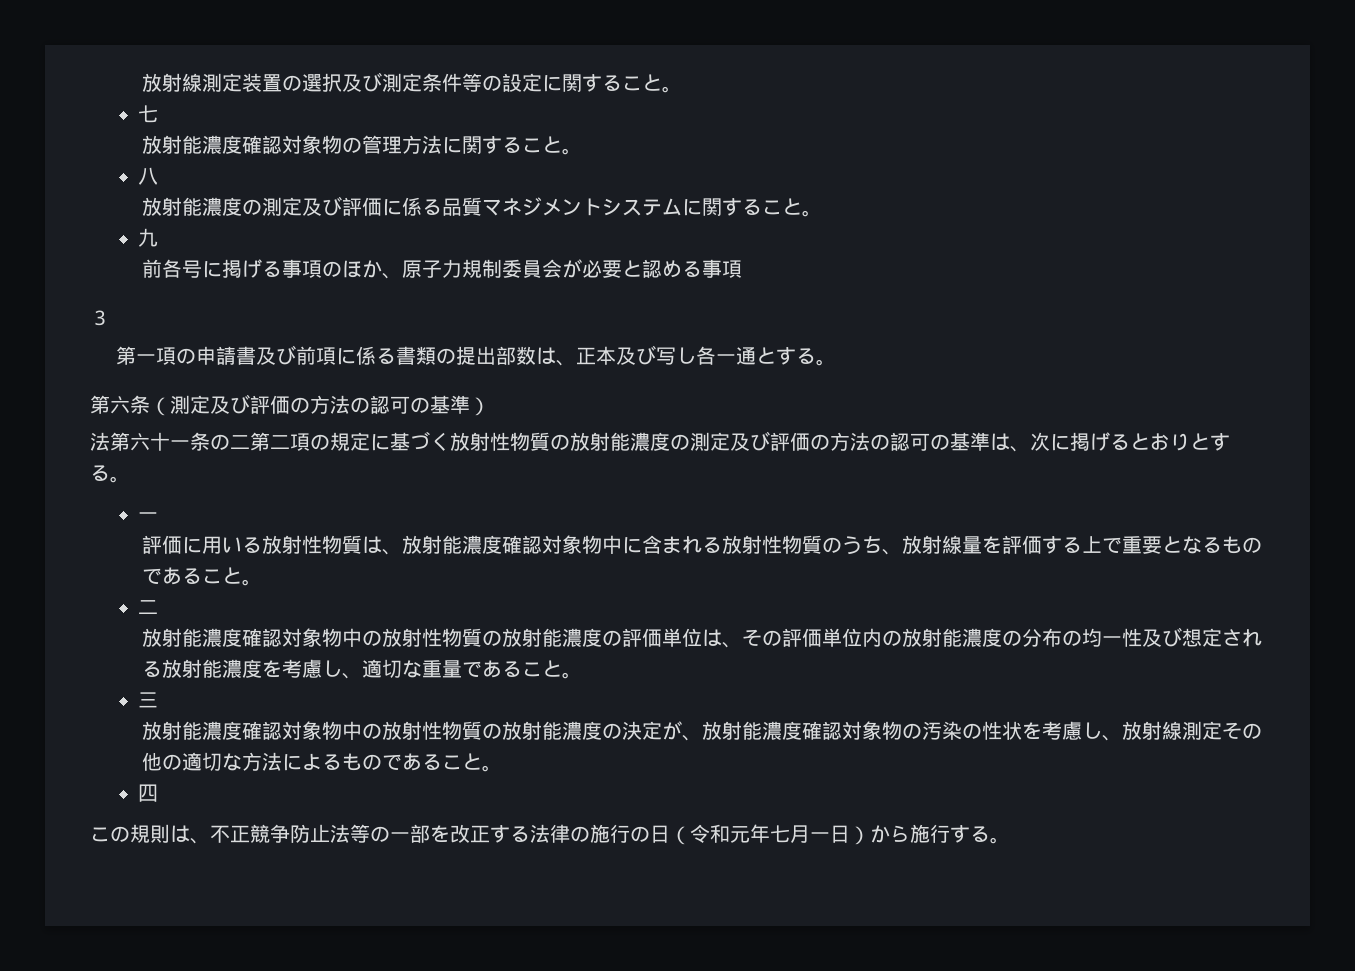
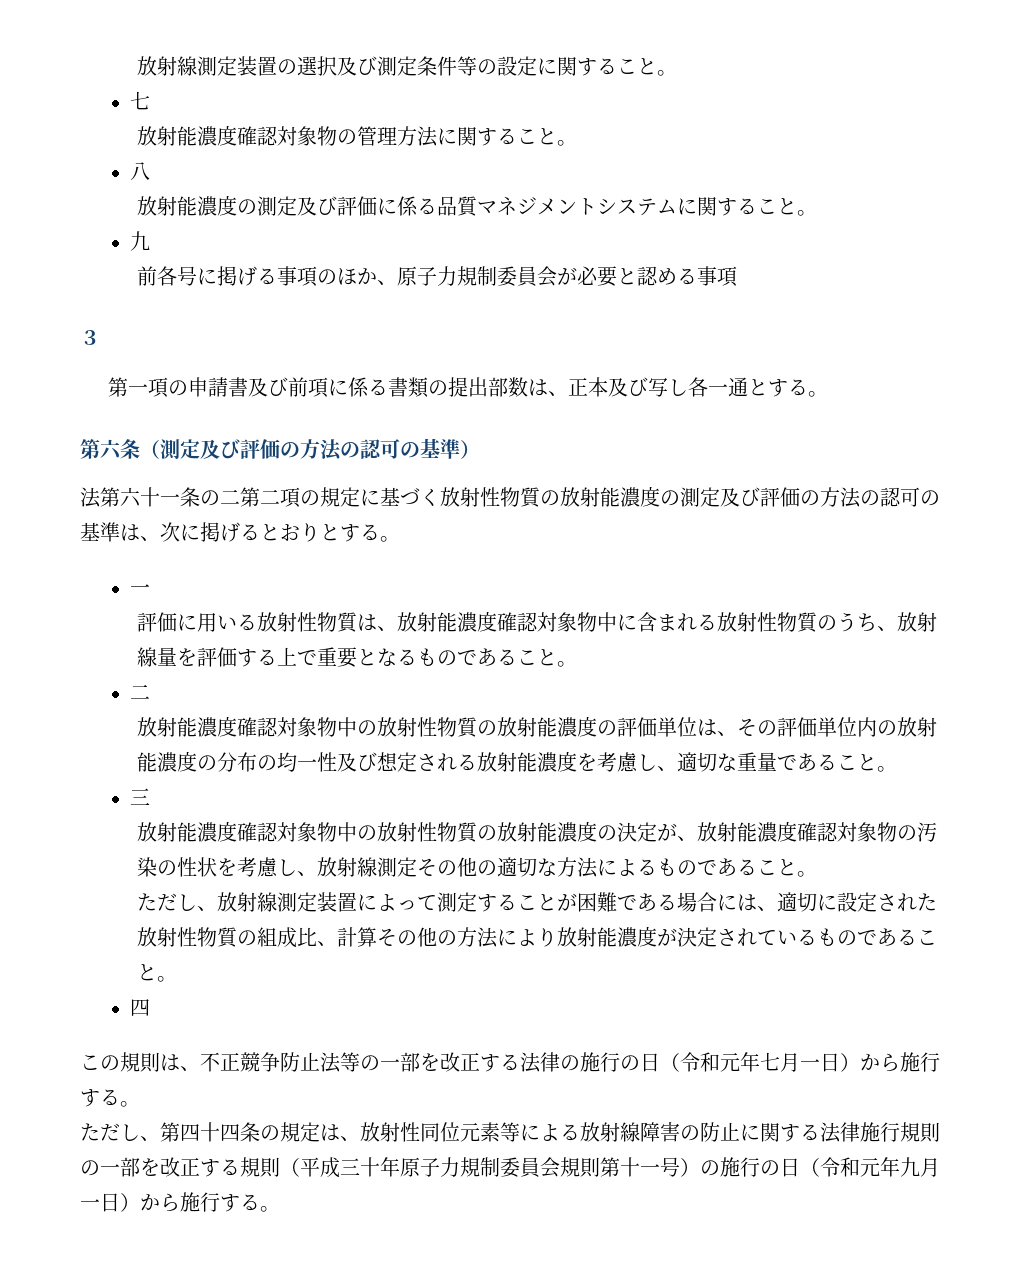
(503, 768) none -> [136,892,937,912] [136,926,937,948] [136,964,177,982] // ただし、放射線測定装置によって測定することが困難である場合には、適切に設定された放射性物質の組成比、計算その他の方法により放射能濃度が決定されているものであること。
(1010, 840) none -> [80,1122,940,1143] [80,1157,940,1178] [80,1192,280,1212] // ただし、第四十四条の規定は、放射性同位元素等による放射線障害の防止に関する法律施行規則の一部を改正する規則（平成三十年原子力規制委員会規則第十一号）の施行の日（令和元年九月一日）から施行する。

